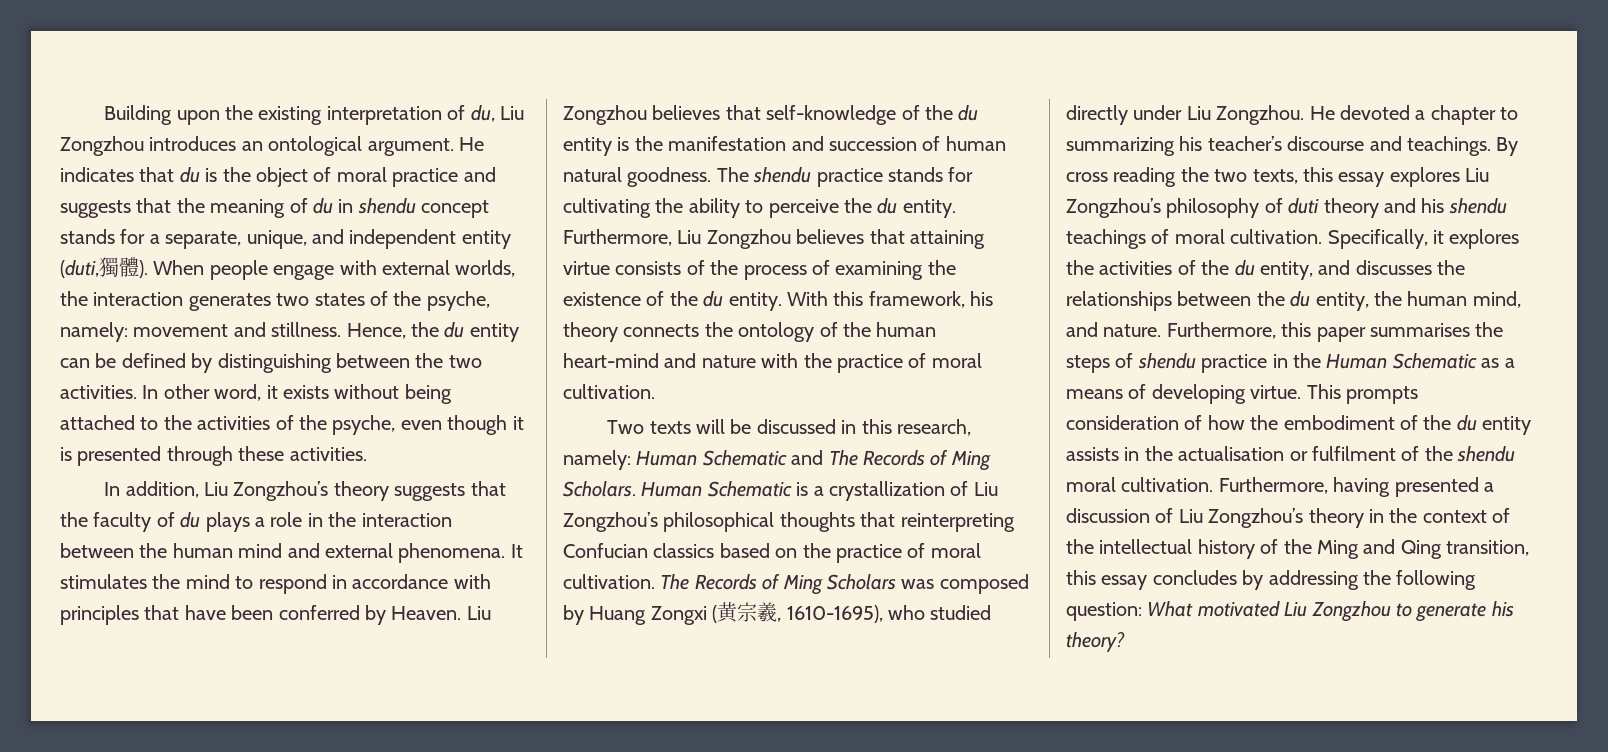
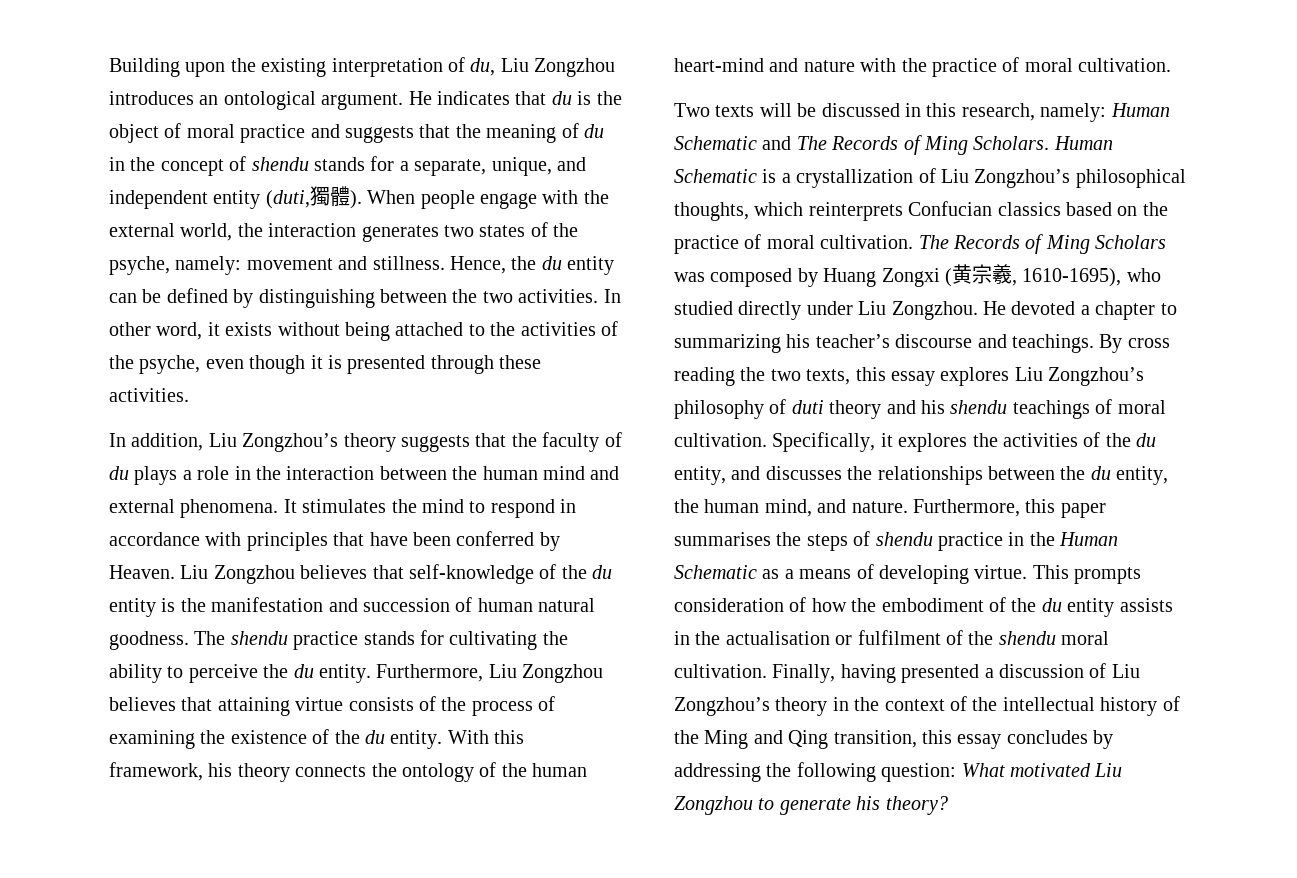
[357,198,490,218] shendu concept -> [130,156,309,176] the concept of shendu
[382,260,516,277] external worlds, -> [583,190,609,204] [109,223,233,241] the external world,
[779,512,1015,532] thoughts that reinterpreting -> [674,202,903,221] thoughts, which reinterprets
[1218,477,1328,494] Furthermore, -> [772,664,836,683] Finally,

